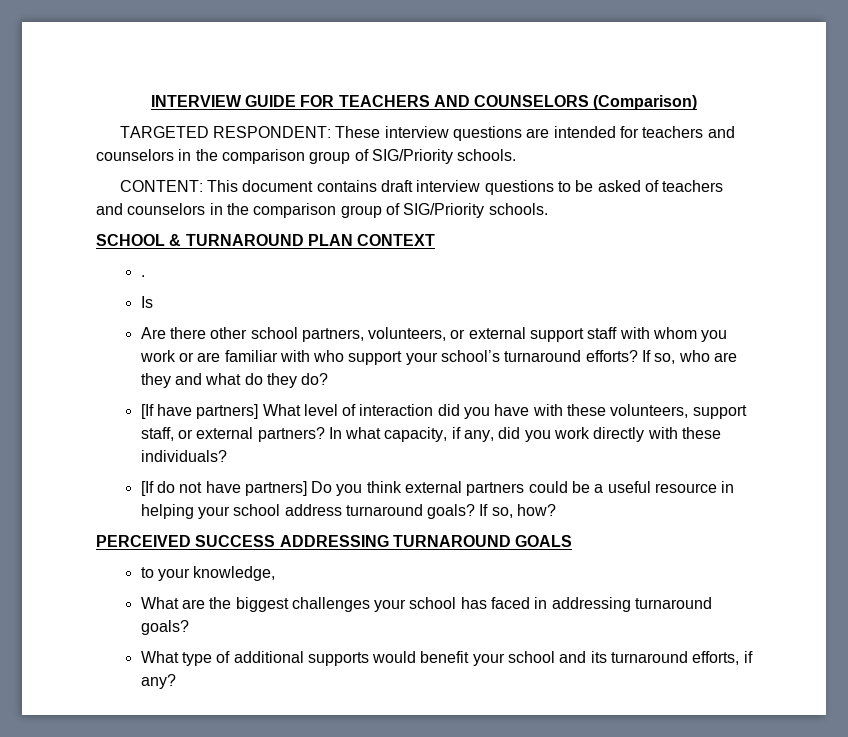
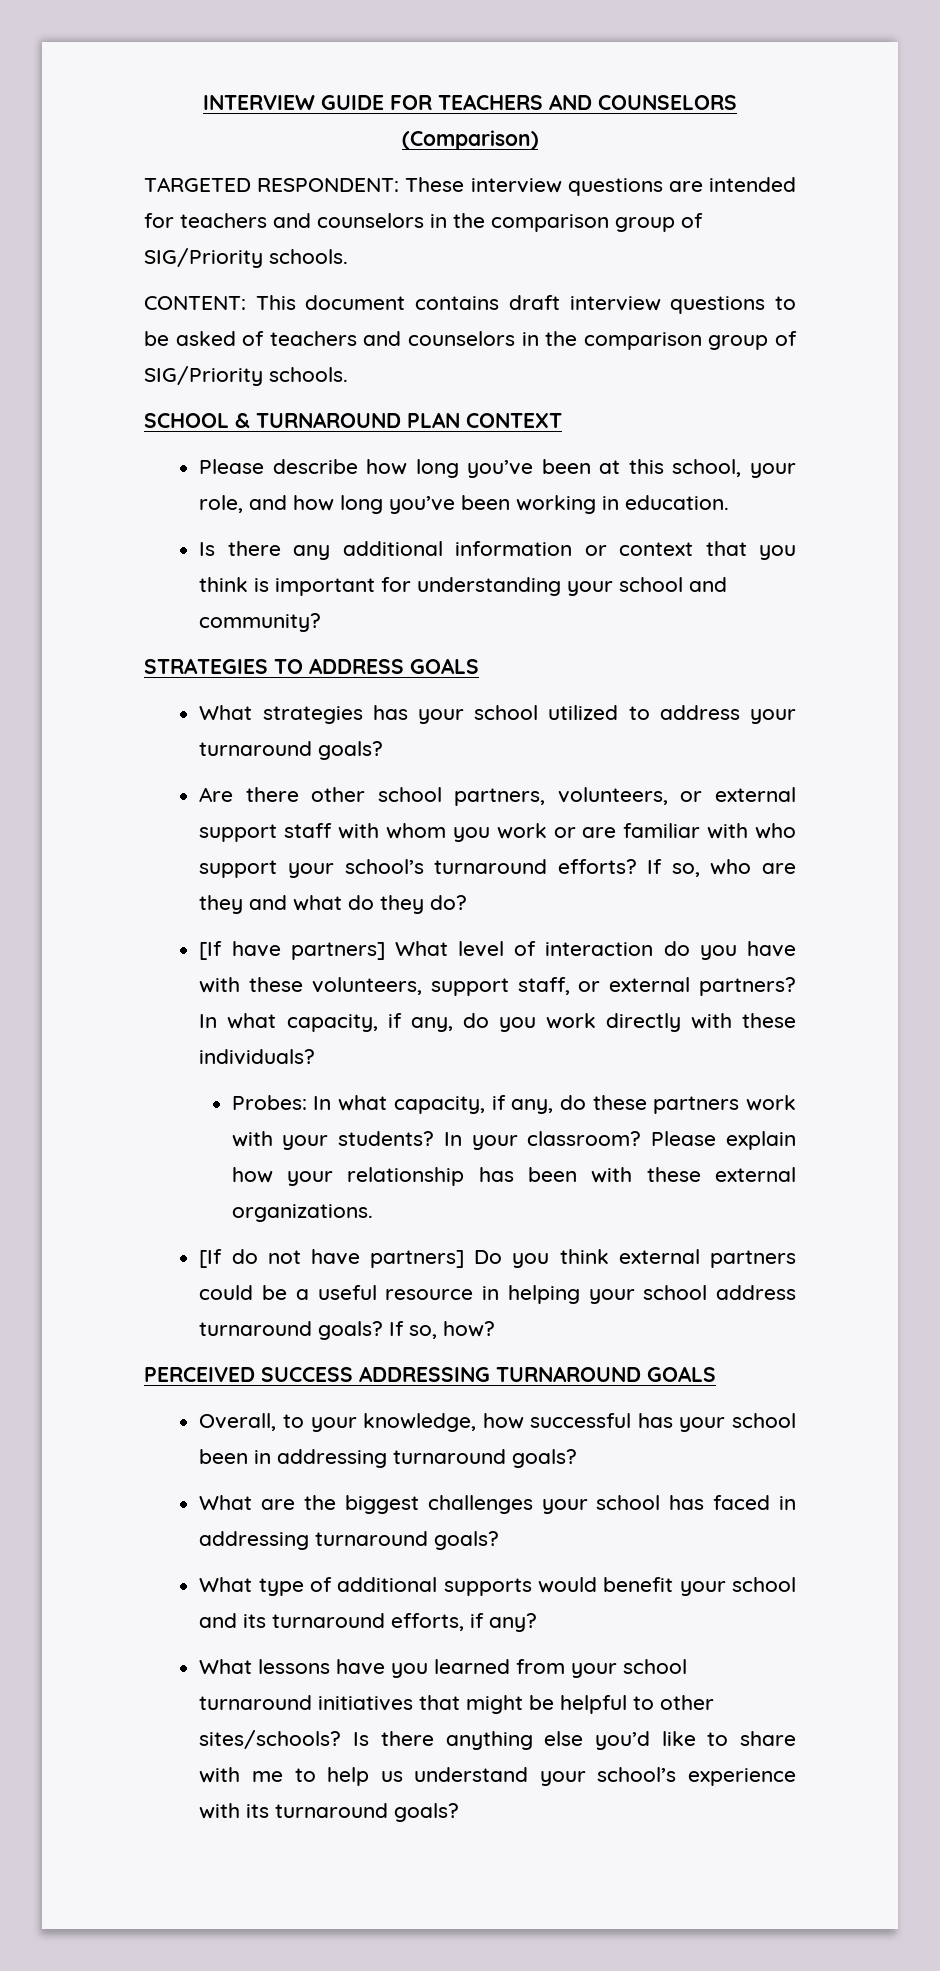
[140,275,145,277] [140,296,153,308] . // Is -> [199,459,796,478] [199,495,730,514] [199,541,796,560] [199,577,728,596] [199,613,322,632] [144,658,479,674] [199,705,796,724] [199,741,384,760] Please describe how long you’ve been at this school, your role, and how long you’ve been working in education. // Is there any additional information or context that you think is important for understanding your school and community? // STRATEGIES TO ADDRESS GOALS // What strategies has your school utilized to address your turnaround goals?
[437,404,460,416] did -> [663,941,690,956] do
[498,427,521,439] did -> [462,1013,489,1028] do
(227, 456) none -> [231,1095,796,1114] [231,1131,797,1150] [231,1167,796,1186] [231,1204,373,1222] // Probes: In what capacity, if any, do these partners work with your students? In your classroom? Please explain how your relationship has been with these external organizations.
(573, 541) none -> [199,1413,277,1431] Overall,
(276, 573) none -> [482,1413,796,1432] [199,1449,578,1468] how successful has your school been in addressing turnaround goals?
(176, 681) none -> [199,1659,688,1678] [199,1695,715,1714] [199,1730,796,1750] [199,1767,797,1786] [199,1803,460,1822] // What lessons have you learned from your school turnaround initiatives that might be helpful to other sites/schools? Is there anything else you’d like to share with me to help us understand your school’s experience with its turnaround goals?

